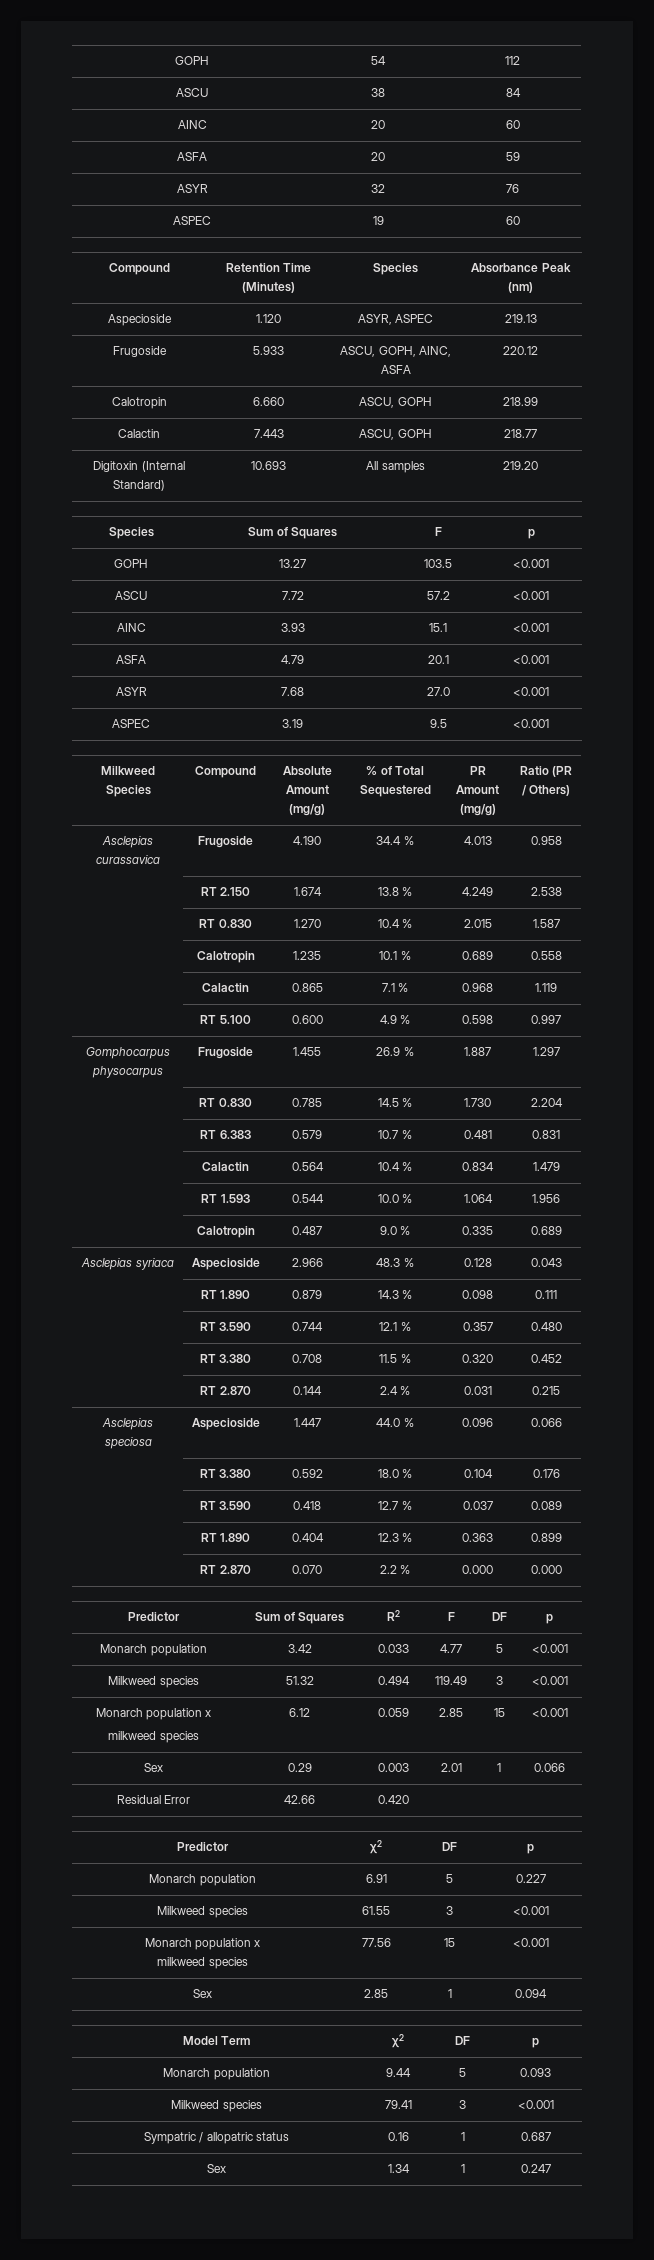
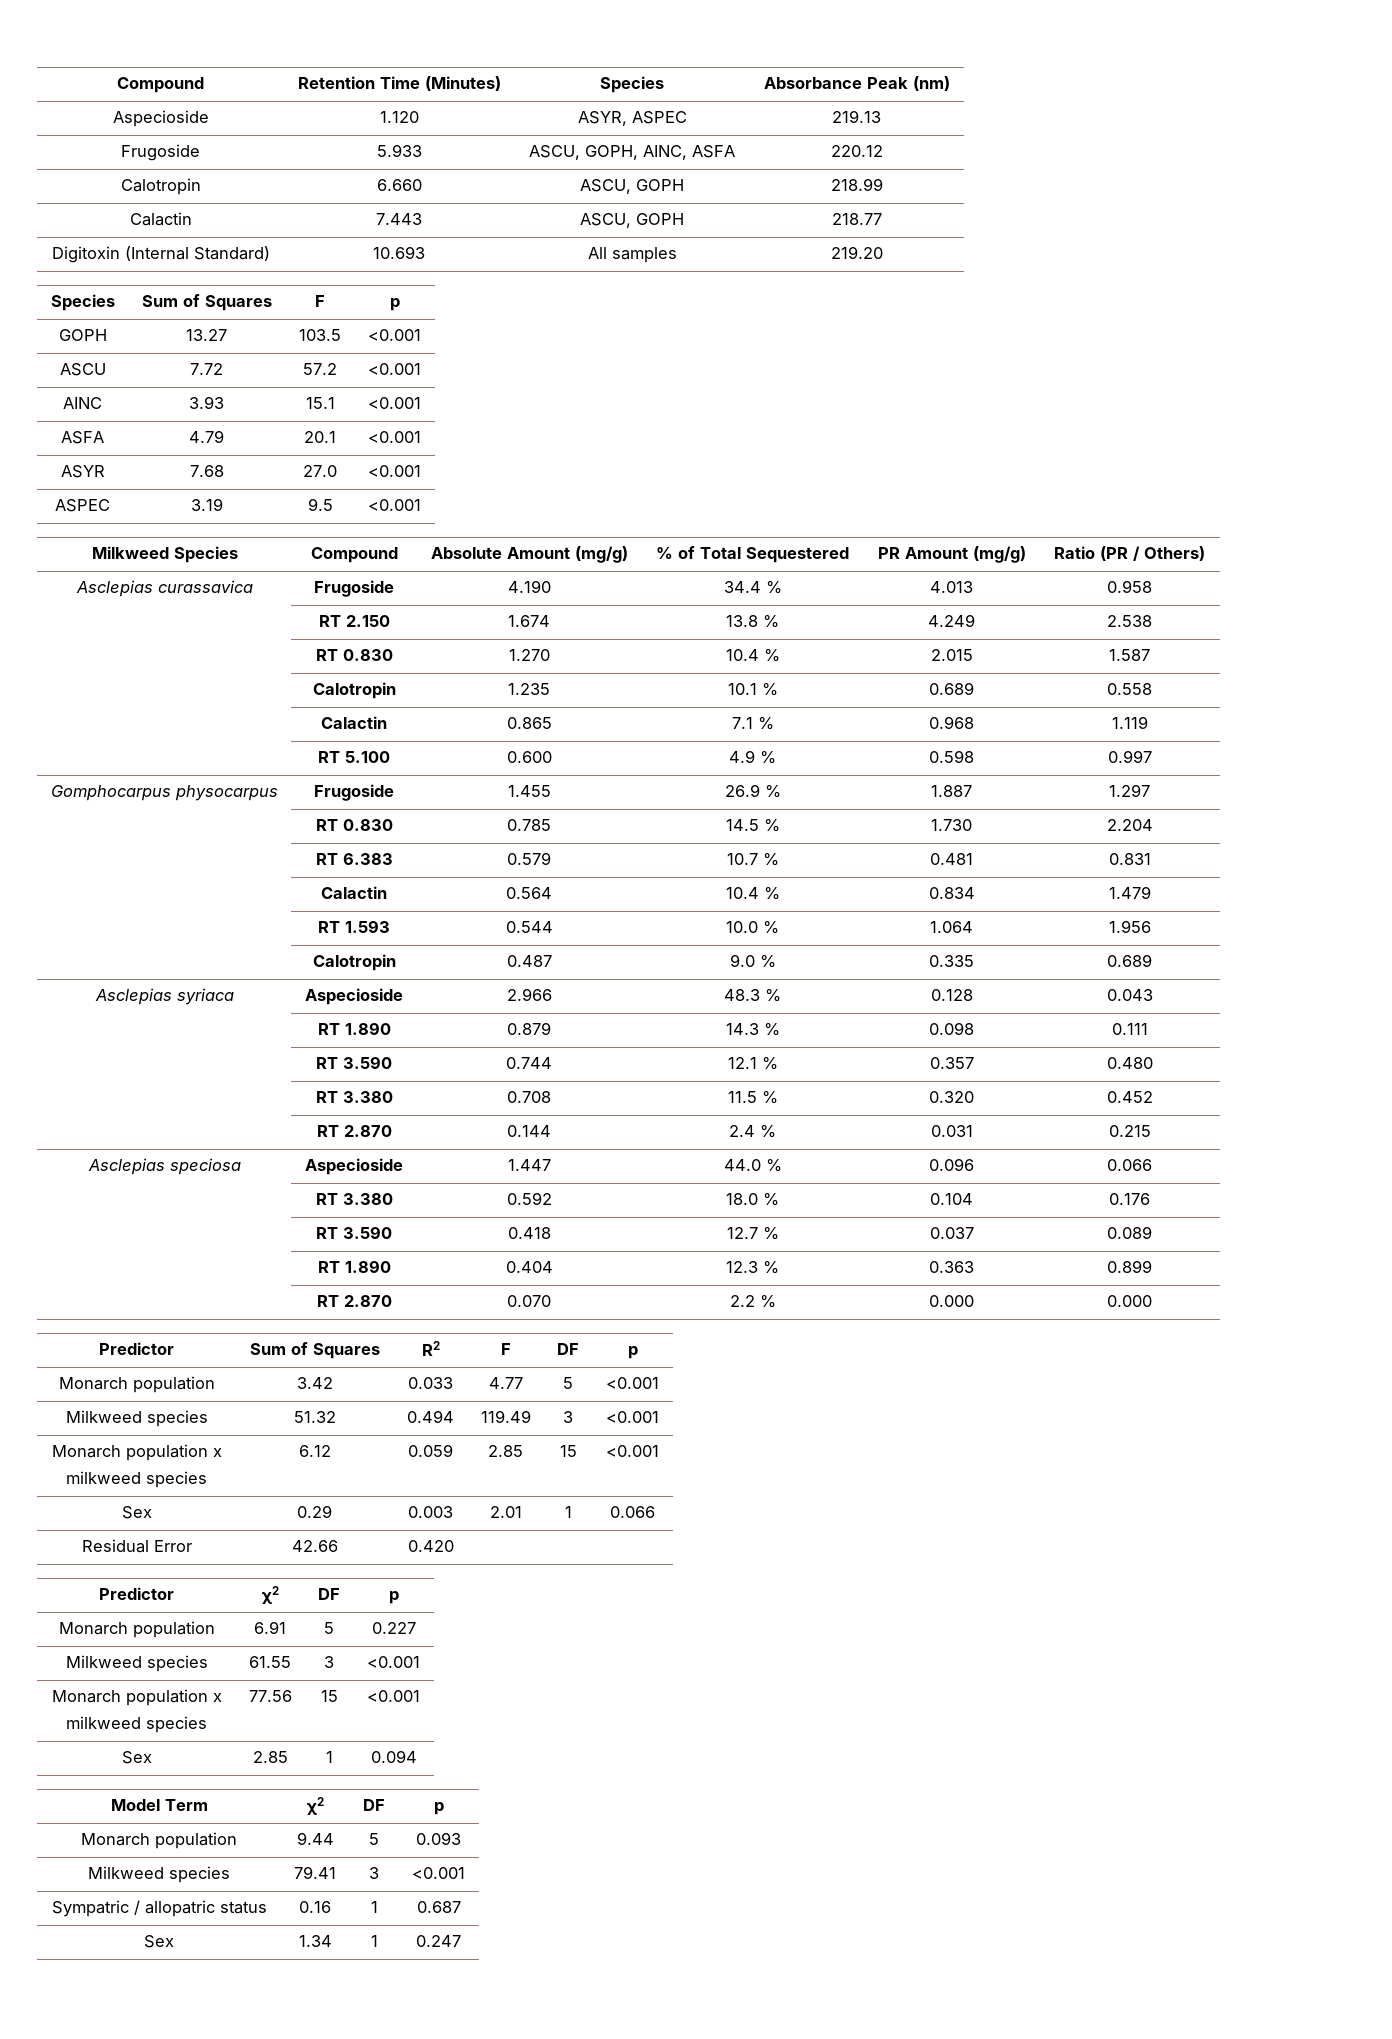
[175,56,209,65] [371,56,386,65] [505,56,520,65] [176,88,208,97] [371,88,385,97] [505,88,521,97] [177,120,207,129] [371,120,385,129] [505,120,520,129] [177,152,207,161] [371,152,385,161] [505,152,520,161] [176,184,208,193] [371,184,385,193] [506,184,519,193] [173,216,211,225] [372,216,384,225] [505,216,520,225] GOPH | 54 | 112 // ASCU | 38 | 84 // AINC | 20 | 60 // ASFA | 20 | 59 // ASYR | 32 | 76 // ASPEC | 19 | 60 // -> (117, 85) none

